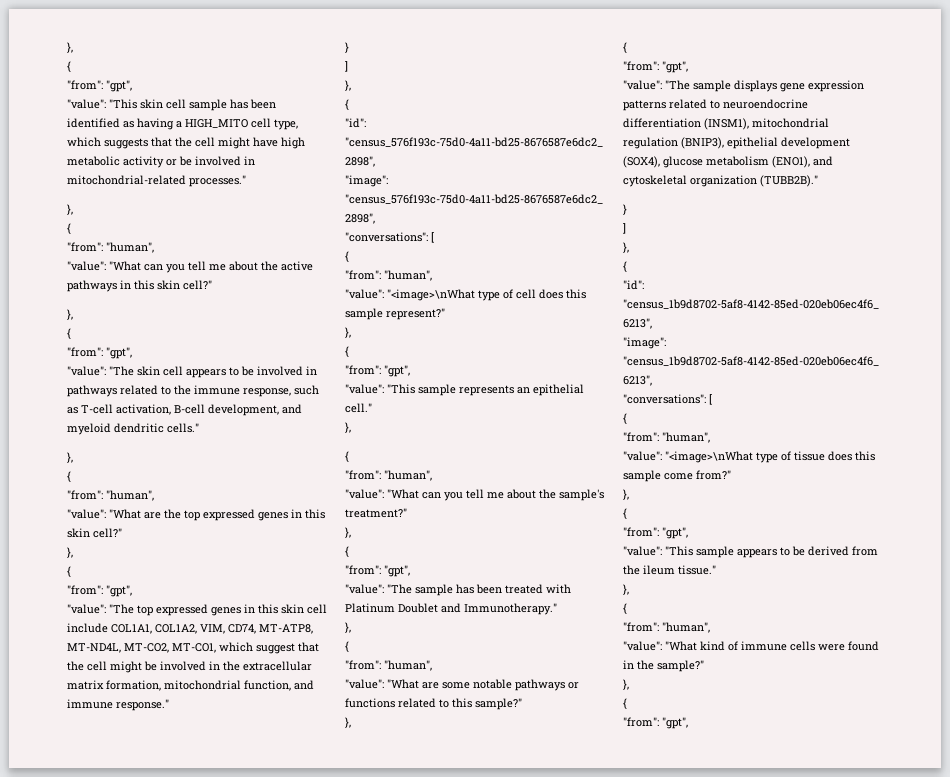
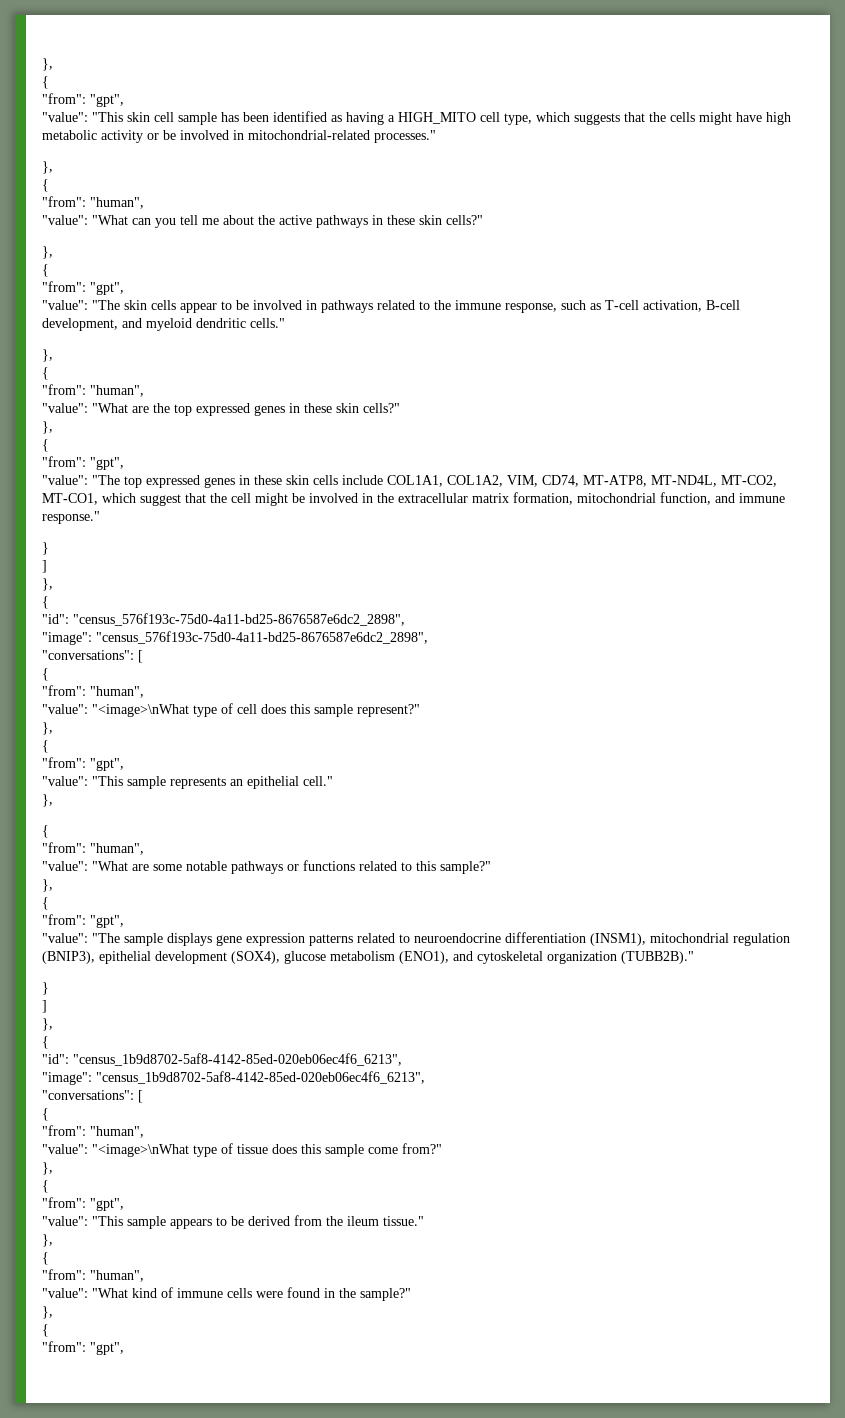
[195,137,215,147] cell -> [670,112,695,122] cells
[134,280,212,290] this skin cell?" -> [387,215,483,225] these skin cells?"
[163,366,226,378] cell appears -> [151,300,217,313] cells appear
[305,509,325,519] [67,528,122,538] this skin cell?" -> [304,403,400,413] these skin cells?"
[258,604,327,614] this skin cell -> [254,475,338,485] these skin cells
[345,489,604,501] [345,508,407,518] [345,527,351,538] [345,546,349,557] [345,565,410,577] [345,584,571,596] [345,603,557,615] [345,622,351,633] [345,641,349,652] [345,660,432,671] // "value": "What can you tell me about the sample's treatment?" // }, // { // "from": "gpt", // "value": "The sample has been treated with Platinum Doublet and Immunotherapy." // }, // { // "from": "human", -> (144, 849) none

